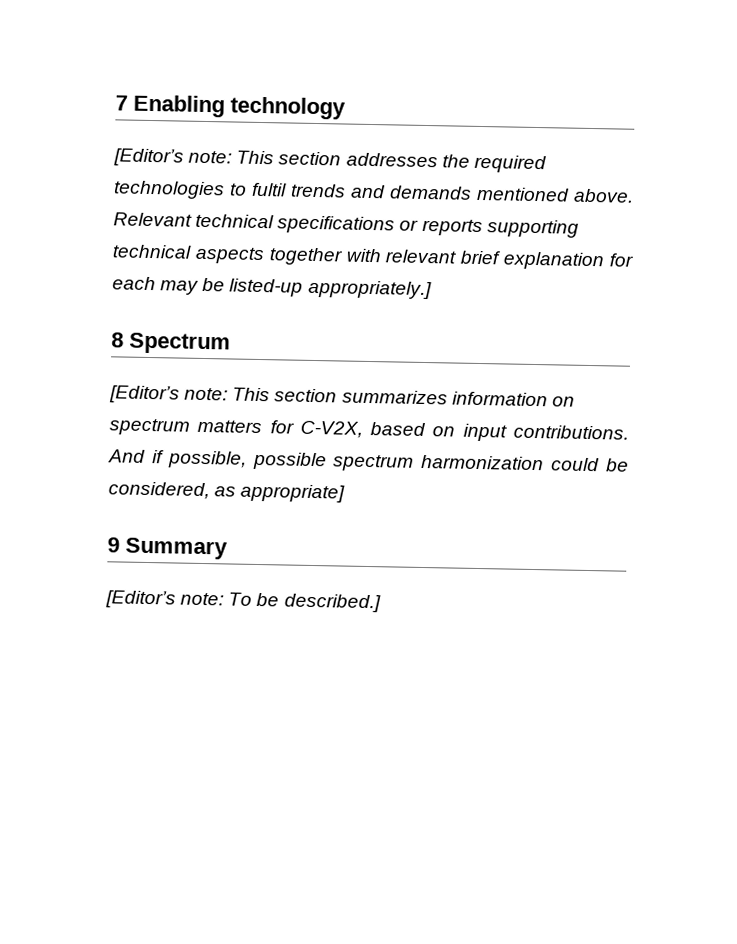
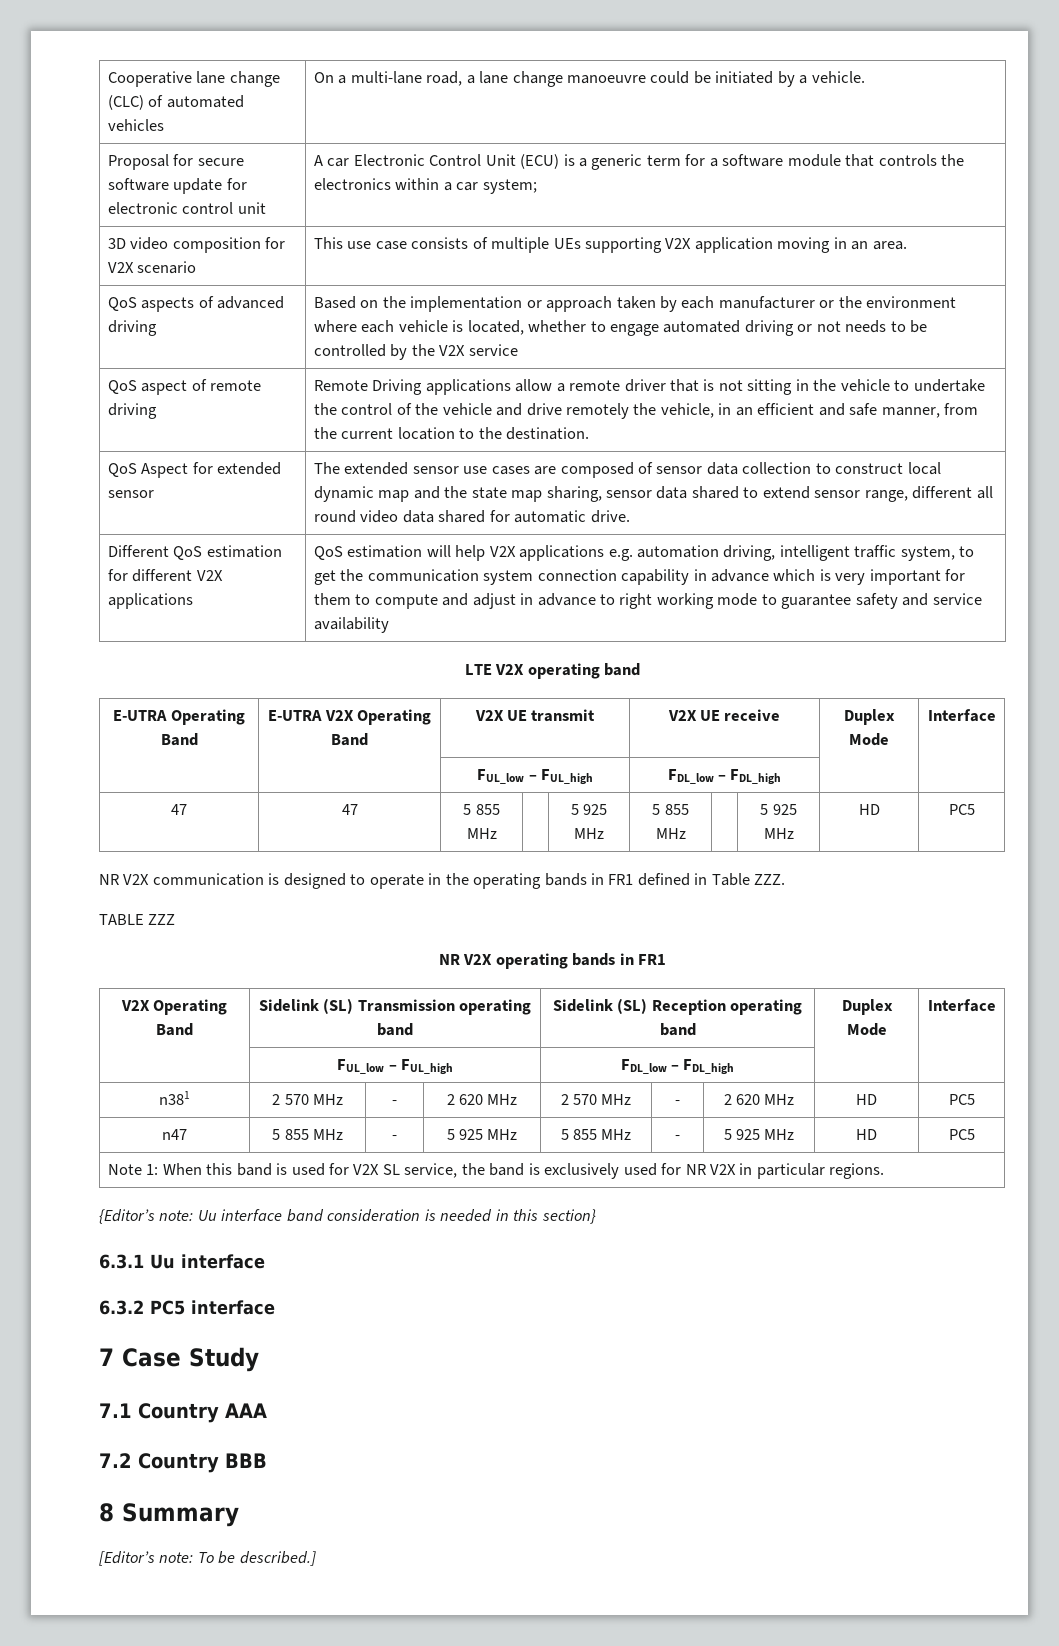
[115,94,346,120] [113,148,547,174] [113,180,634,203] [113,212,579,238] [112,244,635,271] [112,276,432,300] [111,332,231,355] [109,385,575,407] [109,418,629,442] [108,449,630,472] [108,481,346,503] [107,537,120,553] 7 Enabling technology // [Editor’s note: This section addresses the required technologies to fultil trends and demands mentioned above. Relevant technical specifications or reports supporting technical aspects together with relevant brief explanation for each may be listed-up appropriately.] // 8 Spectrum // [Editor’s note: This section summarizes information on spectrum matters for C-V2X, based on input contributions. And if possible, possible spectrum harmonization could be considered, as appropriate] // 9 -> [107,71,280,87] [107,95,244,110] [107,119,164,131] [313,71,865,87] [107,154,244,170] [107,178,247,194] [107,202,266,214] [313,154,965,170] [313,178,537,194] [107,237,286,253] [107,261,197,274] [313,237,907,253] [107,296,285,312] [107,320,157,336] [313,296,957,312] [313,320,928,336] [313,344,518,360] [107,379,262,395] [107,403,157,419] [313,379,985,395] [313,403,979,419] [313,427,590,440] [107,462,282,478] [107,490,154,498] [313,462,941,478] [313,486,993,502] [313,510,630,523] [107,545,282,560] [107,569,223,582] [107,593,193,609] [313,545,975,561] [313,569,966,585] [313,593,982,609] [313,617,389,633] [464,663,641,679] [113,709,245,725] [160,733,198,746] [268,709,431,725] [331,733,368,746] [474,709,596,722] [667,709,781,721] [844,709,895,725] [849,733,889,746] [927,709,996,722] [477,769,593,785] [667,769,782,785] [171,804,187,815] [341,804,358,815] [463,804,500,815] [466,828,497,839] [570,804,608,815] [574,828,604,839] [652,804,689,815] [655,828,686,839] [760,804,797,815] [763,828,794,839] [858,804,880,815] [948,804,975,815] [99,873,786,889] [99,914,176,925] [438,953,667,969] [120,999,228,1015] [156,1023,193,1036] [258,998,532,1015] [376,1023,413,1036] [552,998,803,1015] [659,1023,696,1036] [841,999,893,1015] [846,1023,887,1036] [927,999,996,1012] [337,1059,453,1075] [620,1059,735,1075] [159,1091,190,1105] [272,1094,343,1105] [392,1100,397,1105] [446,1094,518,1105] [560,1094,632,1105] [675,1100,680,1105] [723,1094,795,1105] [856,1094,877,1105] [948,1094,975,1105] [162,1129,187,1140] [272,1129,343,1140] [392,1135,397,1140] [446,1129,518,1140] [560,1129,632,1140] [675,1135,680,1140] [723,1129,795,1140] [856,1129,877,1140] [948,1129,975,1140] [107,1163,885,1179] [99,1209,596,1224] [99,1254,265,1269] [99,1300,275,1315] [99,1347,259,1372] [99,1403,267,1423] [99,1453,267,1473] [99,1503,114,1522] Cooperative lane change (CLC) of automated vehicles | On a multi-lane road, a lane change manoeuvre could be initiated by a vehicle. // Proposal for secure software update for electronic control unit | A car Electronic Control Unit (ECU) is a generic term for a software module that controls the electronics within a car system; // 3D video composition for V2X scenario | This use case consists of multiple UEs supporting V2X application moving in an area. // QoS aspects of advanced driving | Based on the implementation or approach taken by each manufacturer or the environment where each vehicle is located, whether to engage automated driving or not needs to be controlled by the V2X service // QoS aspect of remote driving | Remote Driving applications allow a remote driver that is not sitting in the vehicle to undertake the control of the vehicle and drive remotely the vehicle, in an efficient and safe manner, from the current location to the destination. // QoS Aspect for extended sensor | The extended sensor use cases are composed of sensor data collection to construct local dynamic map and the state map sharing, sensor data shared to extend sensor range, different all round video data shared for automatic drive. // Different QoS estimation for different V2X applications | QoS estimation will help V2X applications e.g. automation driving, intelligent traffic system, to get the communication system connection capability in advance which is very important for them to compute and adjust in advance to right working mode to guarantee safety and service availability // LTE V2X operating band // E-UTRA Operating Band | E-UTRA V2X Operating Band | V2X UE transmit | V2X UE receive | Duplex Mode | Interface // | | FUL_low – FUL_high | FDL_low – FDL_high | | // 47 | 47 | 5 855 MHz | | 5 925 MHz | 5 855 MHz | | 5 925 MHz | HD | PC5 // NR V2X communication is designed to operate in the operating bands in FR1 defined in Table ZZZ. // TABLE ZZZ // NR V2X operating bands in FR1 // V2X Operating Band | Sidelink (SL) Transmission operating band | Sidelink (SL) Reception operating band | Duplex Mode | Interface // | FUL_low – FUL_high | FDL_low – FDL_high | | // n381 | 2 570 MHz | - | 2 620 MHz | 2 570 MHz | - | 2 620 MHz | HD | PC5 // n47 | 5 855 MHz | - | 5 925 MHz | 5 855 MHz | - | 5 925 MHz | HD | PC5 // Note 1: When this band is used for V2X SL service, the band is exclusively used for NR V2X in particular regions. // {Editor’s note: Uu interface band consideration is needed in this section} // 6.3.1 Uu interface // 6.3.2 PC5 interface // 7 Case Study // 7.1 Country AAA // 7.2 Country BBB // 8

